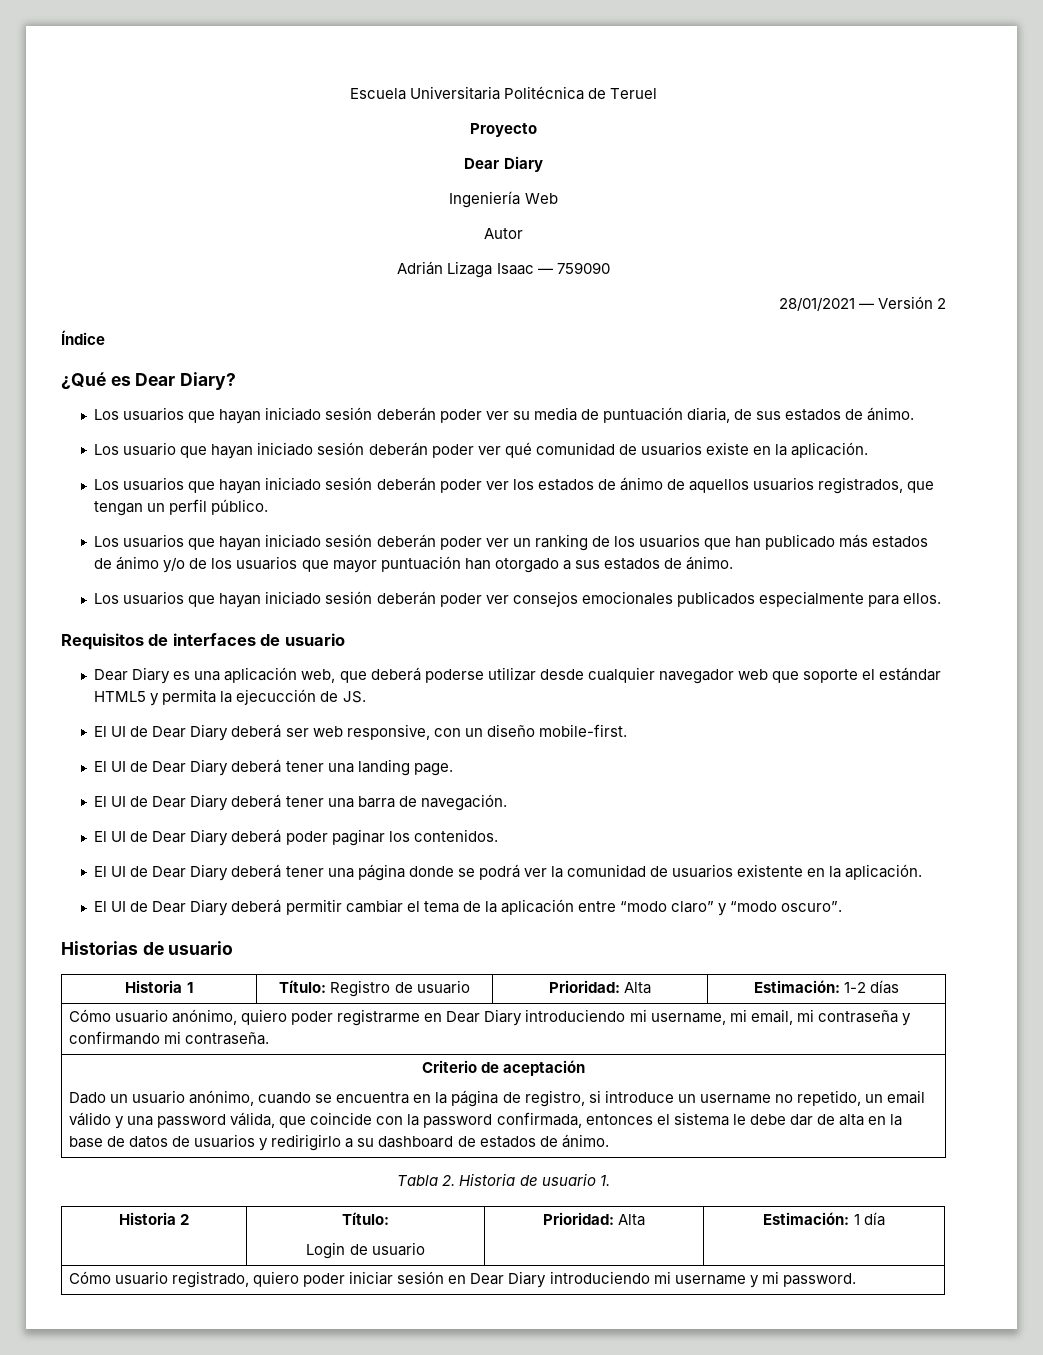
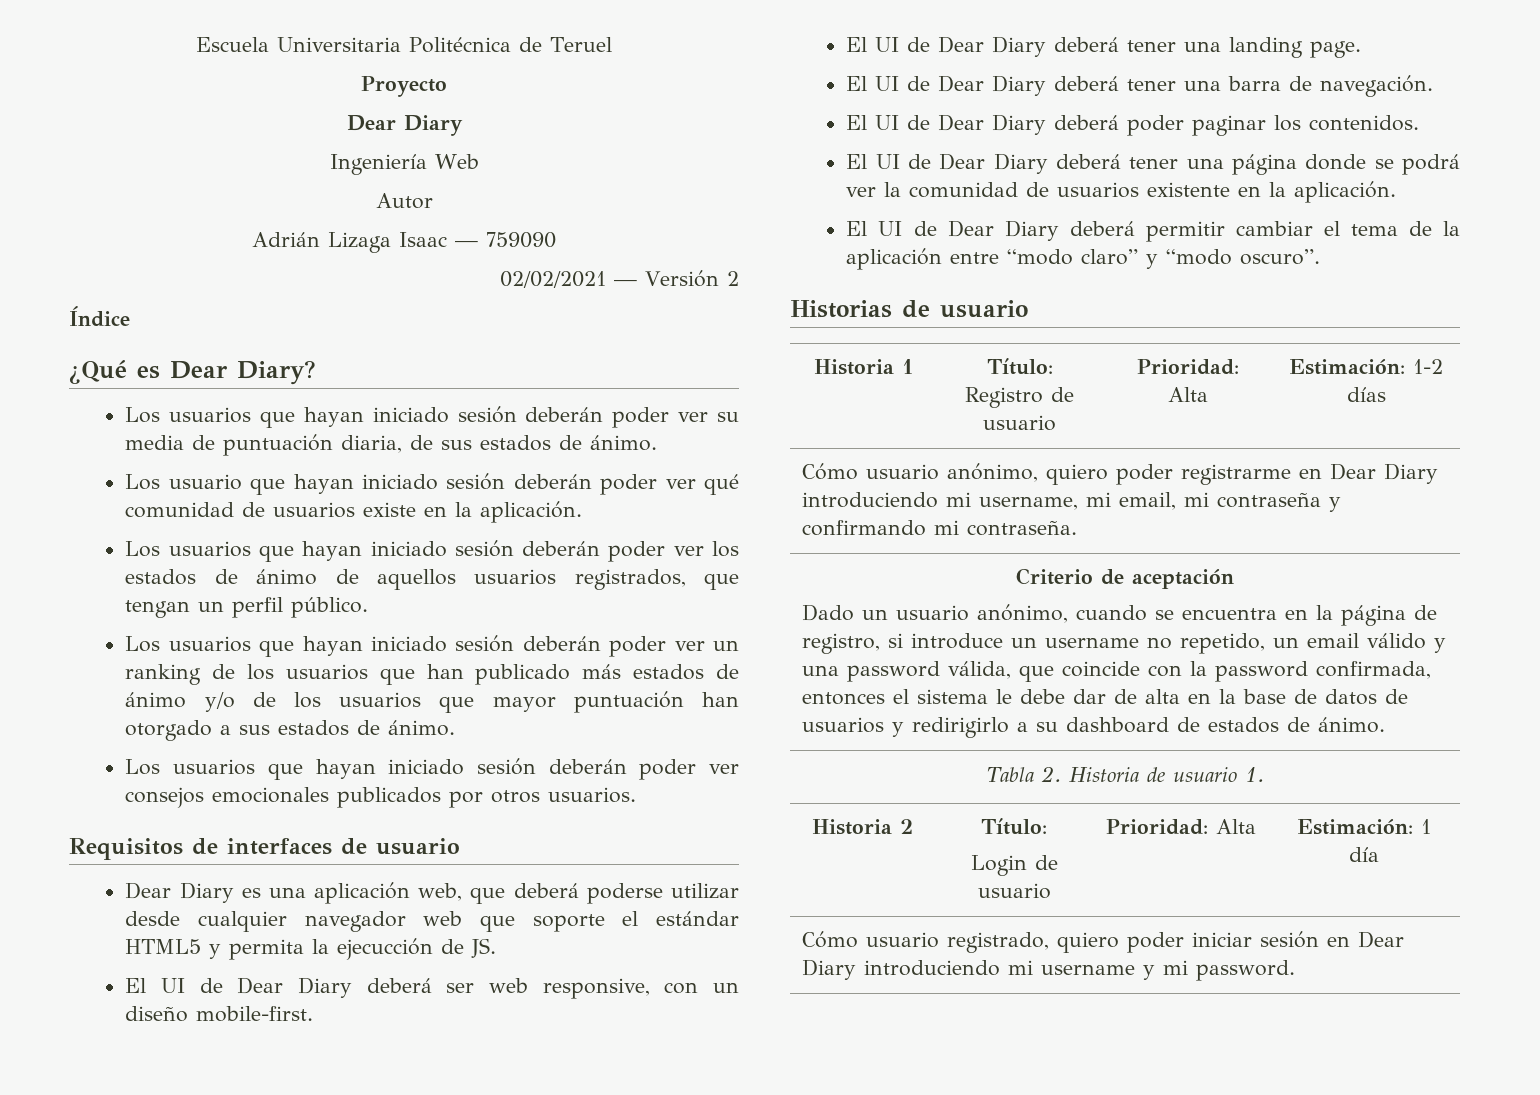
[778,297,855,311] 28/01/2021 -> [500,271,607,288] 02/02/2021
[758,591,941,607] especialmente para ellos. -> [449,787,637,808] por otros usuarios.

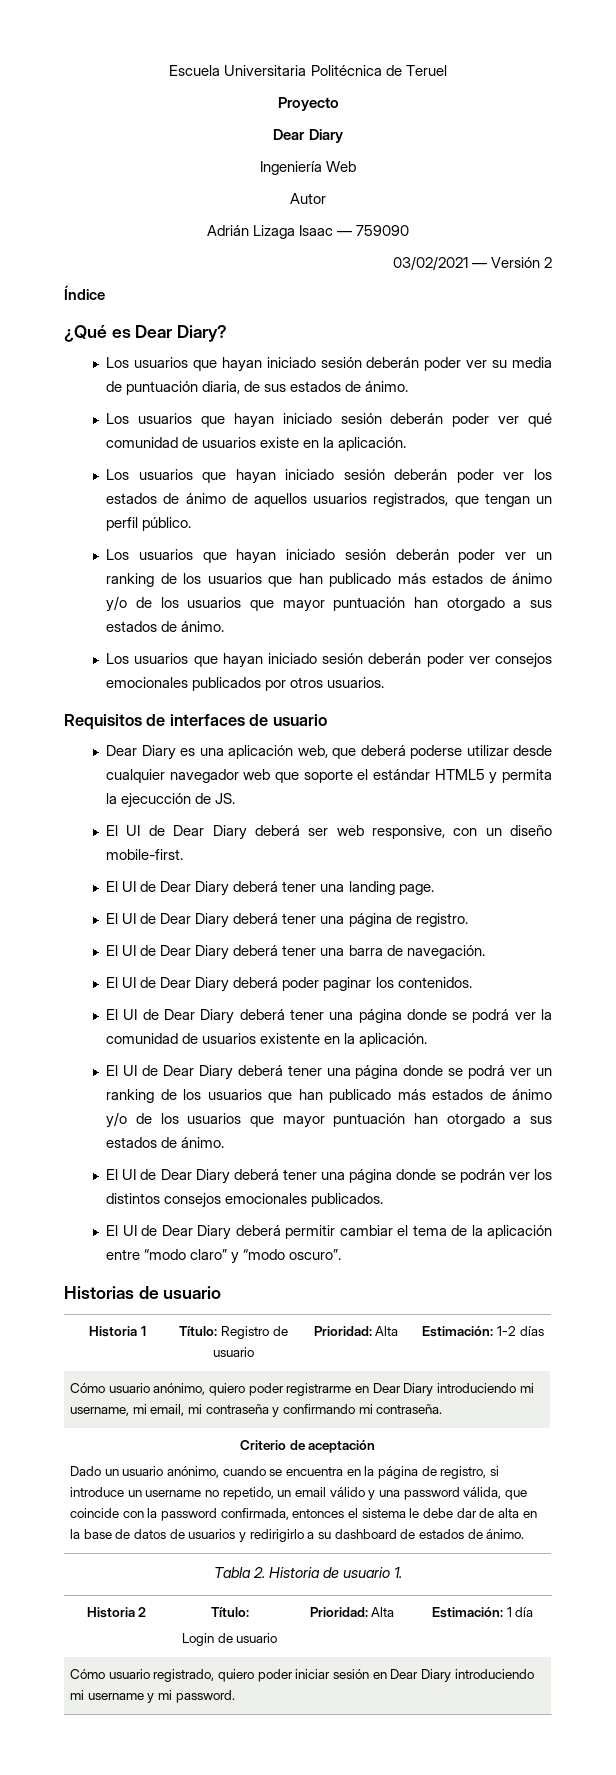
[500,271,607,288] 02/02/2021 -> [392,256,468,270] 03/02/2021
[168,474,242,490] usuario -> [137,413,192,424] usuarios
(1362, 49) none -> [106,913,468,928] // El UI de Dear Diary deberá tener una página de registro.
(1397, 192) none -> [106,1065,553,1080] [106,1089,552,1103] [106,1112,552,1128] [106,1137,225,1148] [106,1169,553,1184] [106,1193,384,1208] // El UI de Dear Diary deberá tener una página donde se podrá ver un ranking de los usuarios que han publicado más estados de ánimo y/o de los usuarios que mayor puntuación han otorgado a sus estados de ánimo. // El UI de Dear Diary deberá tener una página donde se podrán ver los distintos consejos emocionales publicados.

